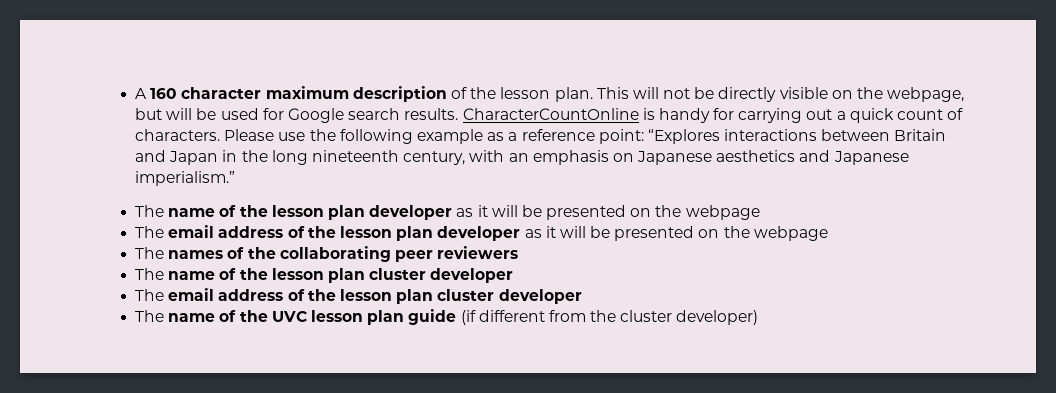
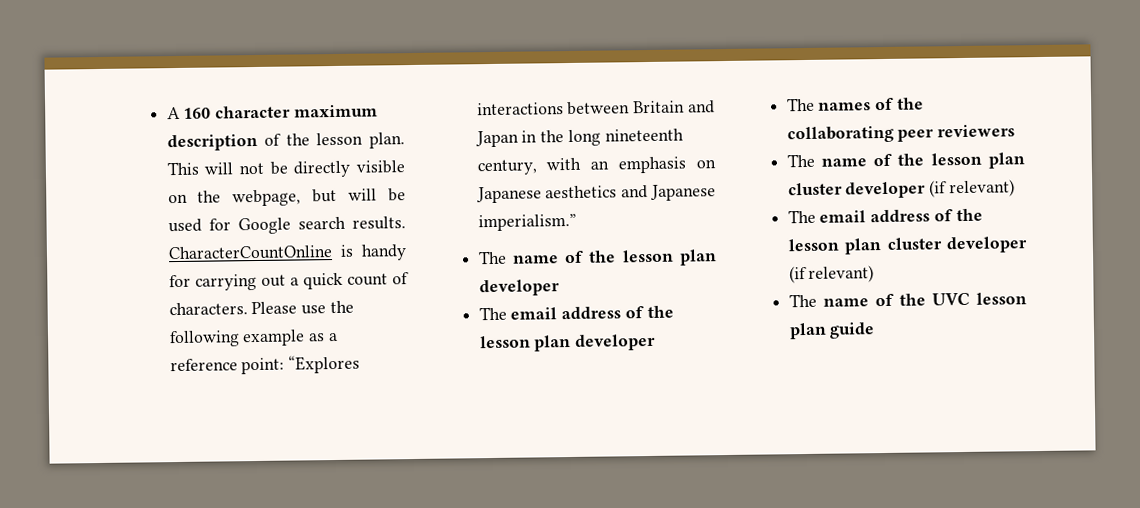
[456,205,760,220] as it will be presented on the webpage -> (560, 288) none
[524,226,828,241] as it will be presented on the webpage -> (657, 342) none
(514, 275) none -> [929,179,1015,198] (if relevant)
(582, 296) none -> [788,265,875,284] (if relevant)
[460,310,759,325] (if different from the cluster developer) -> (876, 330) none

